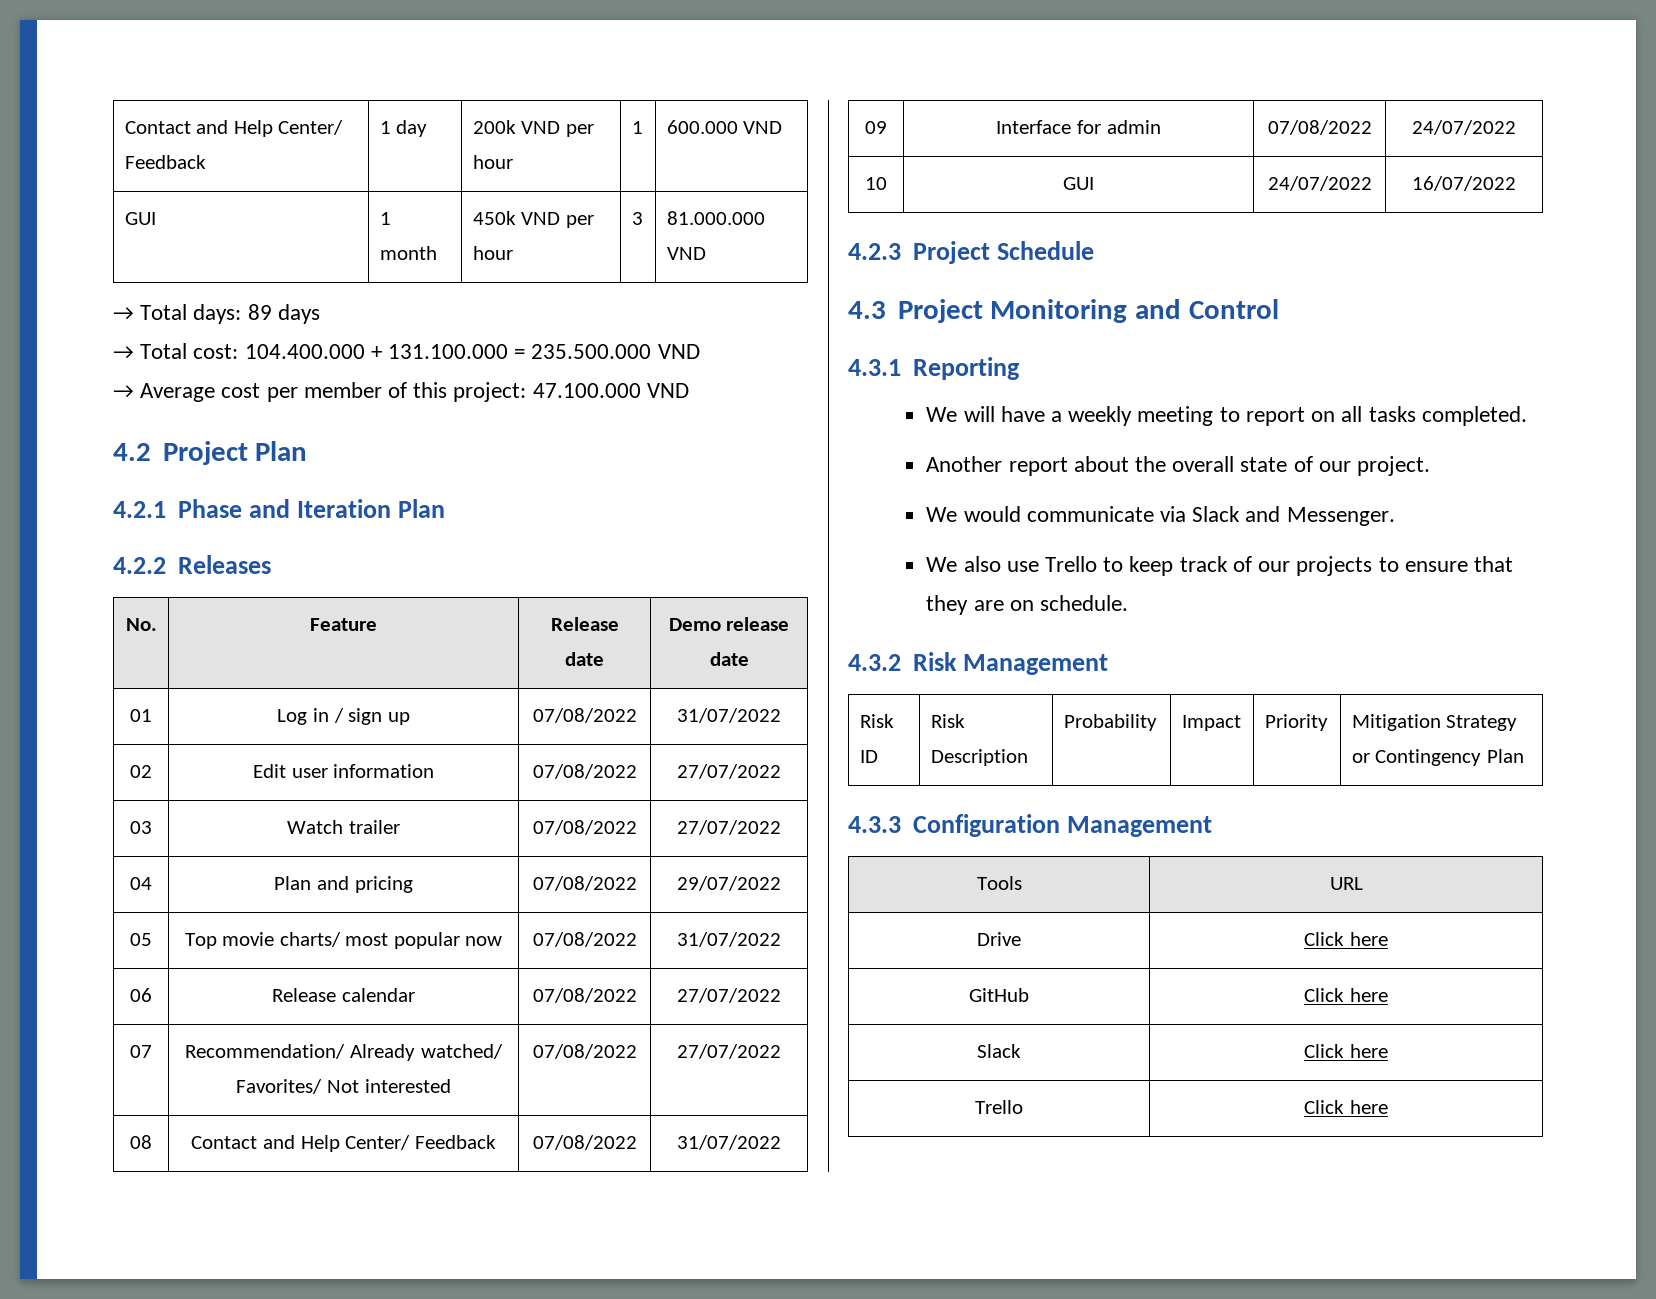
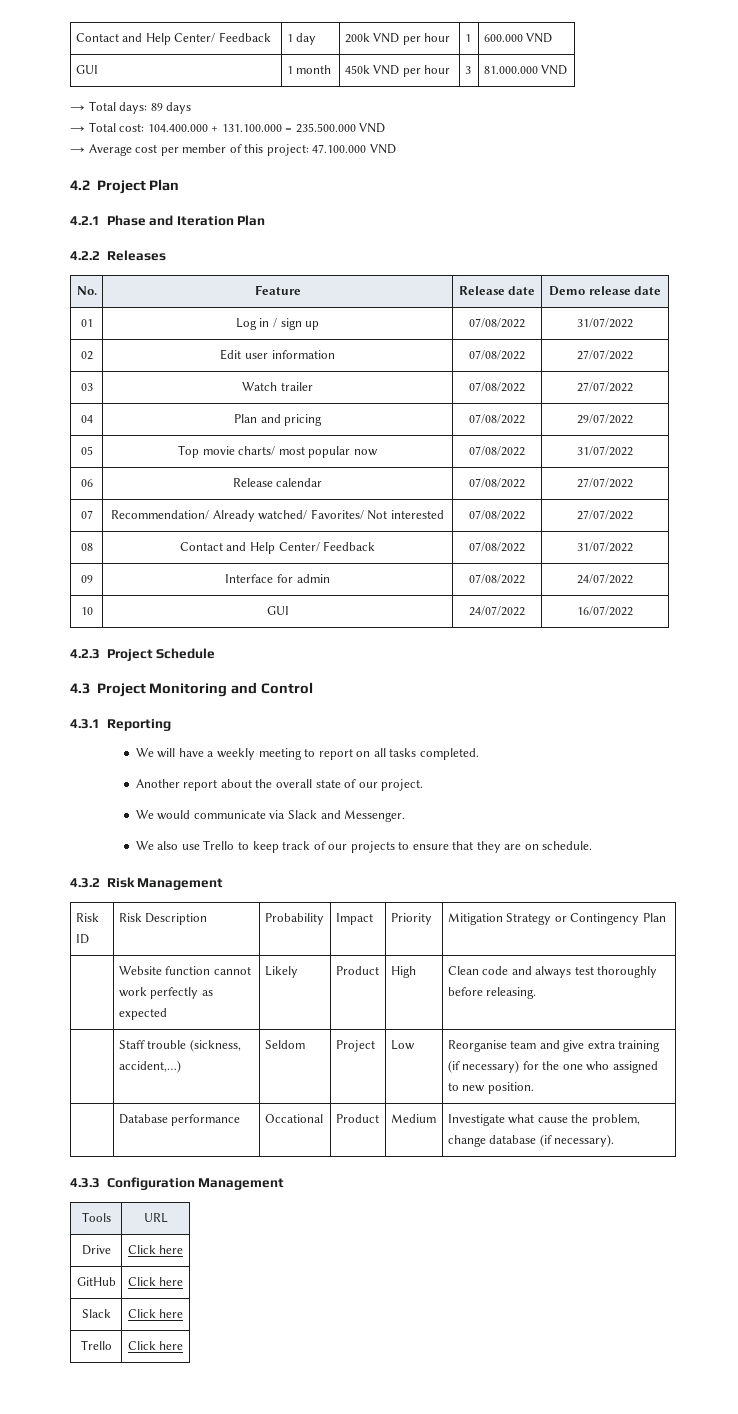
(1524, 756) none -> [118,966,251,975] [118,987,213,999] [118,1008,167,1020] [264,966,298,978] [335,966,379,975] [390,966,416,978] [447,966,658,978] [447,987,537,999] [118,1039,241,1052] [118,1060,181,1073] [264,1040,305,1049] [335,1040,375,1052] [390,1040,415,1050] [447,1040,661,1052] [447,1060,658,1073] [447,1082,534,1094] [118,1114,241,1126] [264,1114,323,1123] [335,1114,379,1123] [390,1114,436,1123] [447,1114,640,1126] [447,1134,615,1147] // | Website function cannot work perfectly as expected | Likely | Product | High | Clean code and always test thoroughly before releasing. // | Staff trouble (sickness, accident,…) | Seldom | Project | Low | Reorganise team and give extra training (if necessary) for the one who assigned to new position. // | Database performance | Occational | Product | Medium | Investigate what cause the problem, change database (if necessary).

